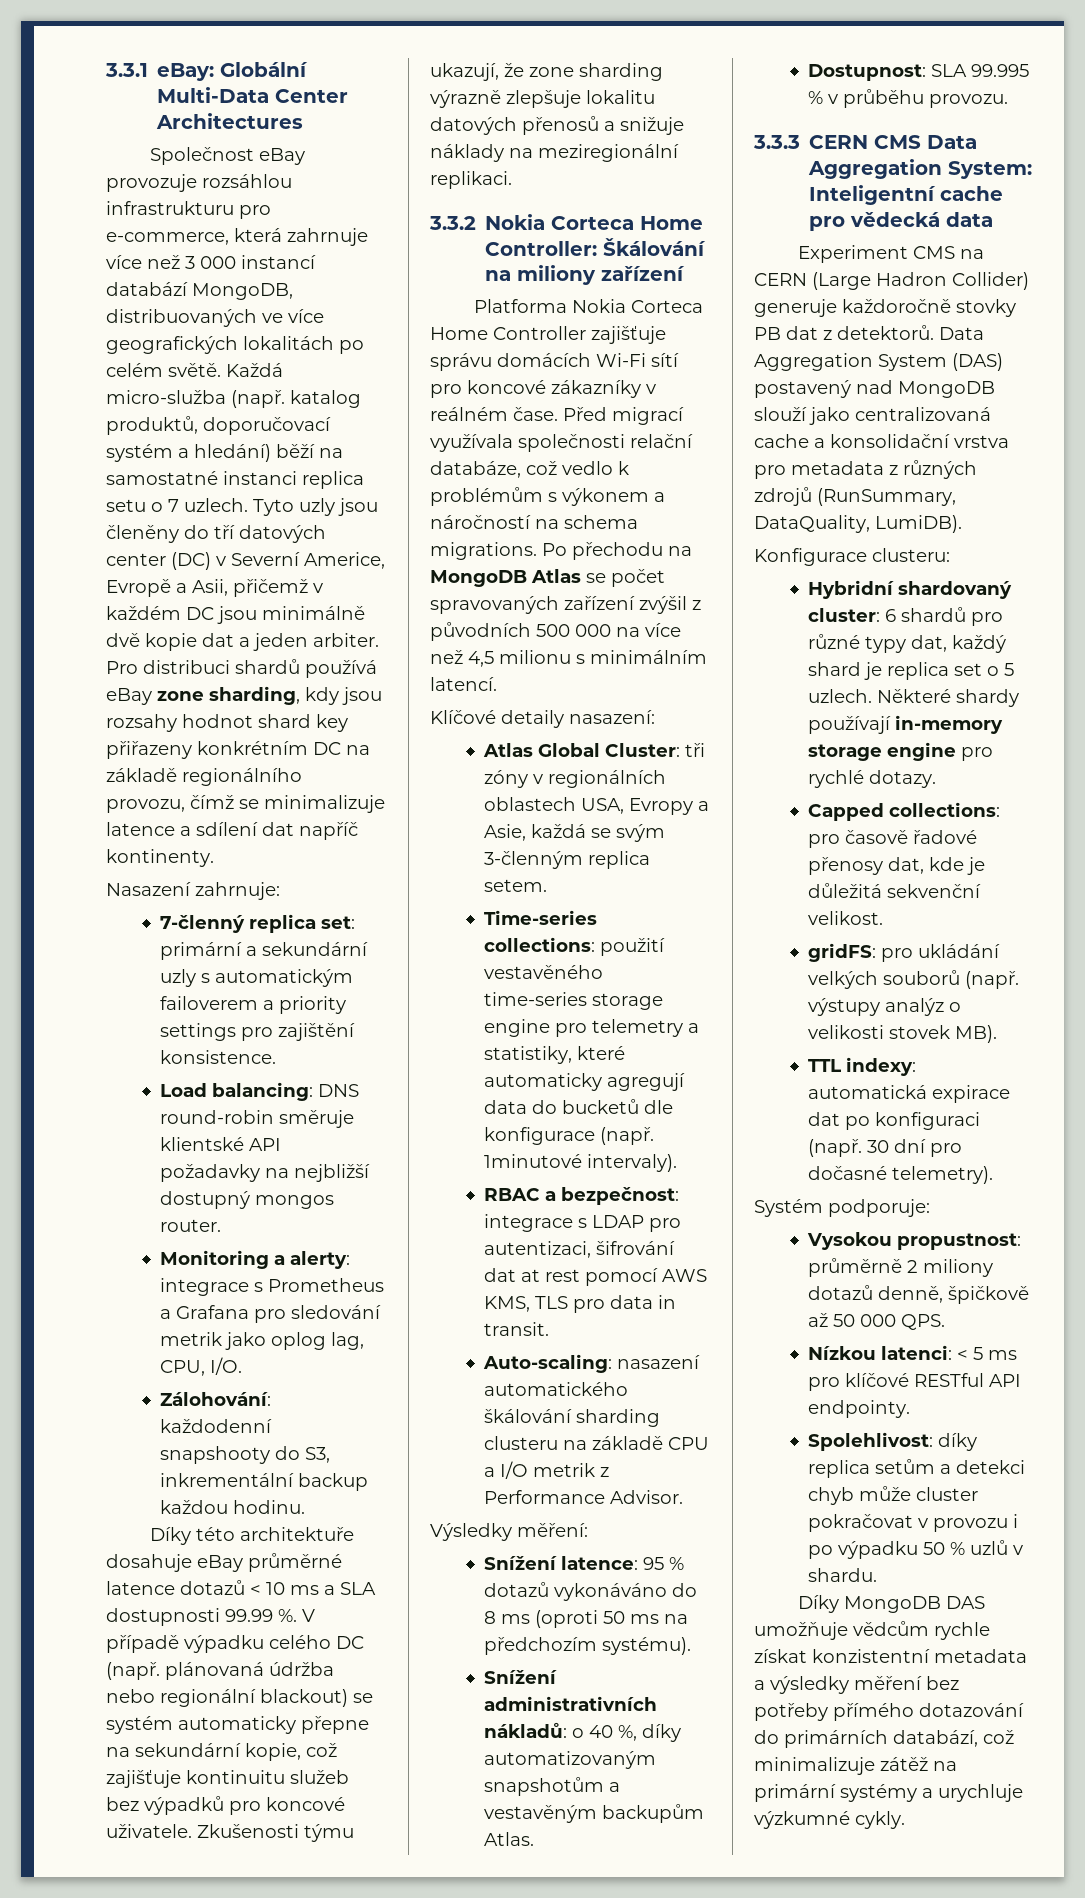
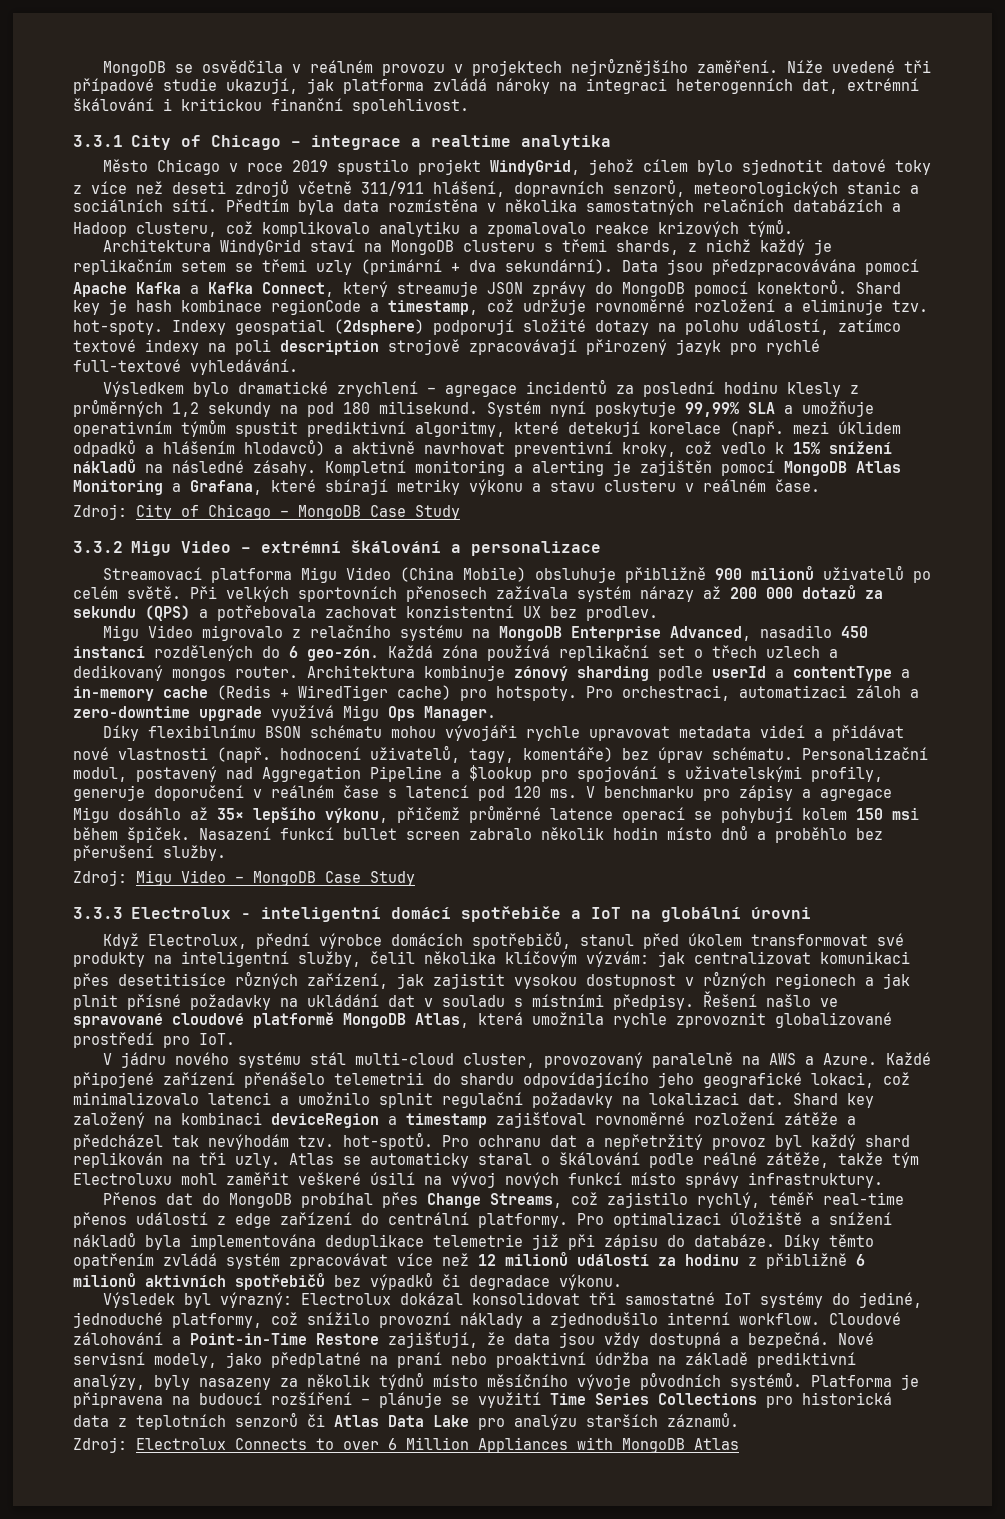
[105,62,309,81] [157,87,349,103] [156,113,304,129] [149,147,305,165] [106,174,292,192] [106,201,271,219] [106,228,368,246] [106,255,316,269] [106,282,293,300] [106,309,324,327] [106,336,364,354] [106,363,283,377] [106,390,361,408] [106,416,331,435] [106,444,343,462] [106,471,364,489] [106,498,378,516] [106,525,326,543] [106,552,385,570] [106,579,323,597] [106,606,365,624] [106,633,379,651] [106,659,377,678] [106,686,382,705] [106,714,348,732] [106,741,370,759] [106,768,302,786] [106,795,385,813] [106,822,358,840] [106,849,214,867] [106,882,280,900] [159,914,355,933] [159,942,368,960] [159,969,353,987] [159,996,346,1014] [159,1023,355,1041] [159,1050,276,1064] [159,1082,359,1101] [159,1110,354,1128] [159,1137,281,1151] [159,1164,370,1182] [159,1191,334,1209] [159,1219,221,1232] [159,1250,350,1269] [159,1278,384,1296] [159,1305,381,1323] [159,1332,364,1350] [159,1357,242,1376] [159,1392,271,1406] [159,1419,272,1433] [159,1446,330,1464] [159,1473,368,1491] [159,1500,305,1514] [149,1527,354,1545] [106,1553,342,1572] [106,1580,376,1595] [106,1608,315,1626] [106,1635,364,1653] [106,1662,334,1680] [106,1689,373,1707] [106,1716,369,1734] [106,1743,337,1761] [106,1769,349,1788] [106,1796,345,1815] [106,1824,354,1842] [430,63,663,81] [430,90,655,108] [430,116,684,135] [430,144,679,162] [430,171,512,189] [429,214,704,230] [485,238,707,256] [485,265,686,285] [473,299,703,313] [430,325,666,344] [430,353,679,371] [430,380,656,398] [430,407,684,425] [430,434,693,452] [430,461,629,478] [430,487,665,506] [430,515,638,529] [430,542,692,560] [430,569,665,587] [430,596,701,614] [430,622,681,641] [430,650,707,667] [430,677,497,691] [430,710,655,728] [482,743,705,757] [483,770,666,788] [483,797,709,815] [483,824,665,842] [483,851,650,869] [483,879,547,892] [483,910,597,925] [483,937,665,956] [483,965,603,979] [483,992,663,1010] [483,1019,699,1037] [483,1046,625,1064] [483,1073,685,1091] [483,1099,673,1114] [483,1127,654,1145] [483,1154,677,1172] [483,1187,679,1205] [483,1214,681,1232] [483,1241,675,1258] [483,1268,707,1286] [483,1295,676,1313] [483,1322,549,1336] [482,1354,700,1373] [483,1382,628,1396] [483,1409,660,1427] [483,1436,709,1450] [483,1461,609,1479] [483,1490,683,1504] [430,1523,588,1541] [483,1556,684,1570] [483,1582,697,1601] [483,1610,688,1628] [483,1637,691,1655] [483,1670,557,1684] [483,1696,657,1711] [483,1722,681,1742] [483,1751,656,1769] [483,1777,620,1796] [483,1804,704,1823] [483,1832,534,1846] [807,64,1029,81] [807,89,1008,108] [753,135,978,149] [808,159,1033,179] [809,185,1004,205] [809,212,994,231] [797,245,984,263] [754,272,1029,290] [754,299,1016,317] [754,325,984,340] [754,353,1003,371] [754,380,995,398] [754,407,991,425] [754,434,1009,448] [754,460,977,479] [754,487,956,506] [754,515,962,533] [754,548,950,566] [807,580,1012,599] [807,607,1003,626] [807,634,1006,653] [807,662,1014,680] [807,689,1019,707] [807,715,1003,734] [807,742,993,761] [807,770,936,788] [807,802,1000,821] [807,830,977,848] [807,857,985,875] [807,883,981,898] [807,911,883,925] [807,943,1000,962] [807,970,1019,989] [807,998,961,1016] [807,1025,997,1043] [807,1057,916,1076] [807,1085,1010,1103] [807,1112,980,1130] [807,1139,962,1157] [807,1166,993,1184] [754,1199,930,1217] [806,1232,1021,1250] [807,1258,993,1277] [807,1285,1029,1304] [807,1313,945,1330] [807,1345,1017,1360] [807,1373,1021,1391] [807,1400,910,1418] [807,1432,977,1451] [807,1459,1025,1478] [807,1486,978,1505] [807,1514,1018,1532] [807,1540,1023,1559] [807,1568,877,1582] [797,1595,985,1613] [754,1621,990,1640] [754,1649,1027,1663] [754,1676,959,1694] [754,1703,1024,1721] [754,1730,1014,1748] [754,1757,957,1775] [754,1784,1023,1802] [754,1811,905,1829] 3.3.1 eBay: Globální Multi-Data Center Architectures // Společnost eBay provozuje rozsáhlou infrastrukturu pro e-commerce, která zahrnuje více než 3 000 instancí databází MongoDB, distribuovaných ve více geografických lokalitách po celém světě. Každá micro-služba (např. katalog produktů, doporučovací systém a hledání) běží na samostatné instanci replica setu o 7 uzlech. Tyto uzly jsou členěny do tří datových center (DC) v Severní Americe, Evropě a Asii, přičemž v každém DC jsou minimálně dvě kopie dat a jeden arbiter. Pro distribuci shardů používá eBay zone sharding, kdy jsou rozsahy hodnot shard key přiřazeny konkrétním DC na základě regionálního provozu, čímž se minimalizuje latence a sdílení dat napříč kontinenty. // Nasazení zahrnuje: // 7-členný replica set: primární a sekundární uzly s automatickým failoverem a priority settings pro zajištění konsistence. // Load balancing: DNS round-robin směruje klientské API požadavky na nejbližší dostupný mongos router. // Monitoring a alerty: integrace s Prometheus a Grafana pro sledování metrik jako oplog lag, CPU, I/O. // Zálohování: každodenní snapshooty do S3, inkrementální backup každou hodinu. // Díky této architektuře dosahuje eBay průměrné latence dotazů < 10 ms a SLA dostupnosti 99.99 %. V případě výpadku celého DC (např. plánovaná údržba nebo regionální blackout) se systém automaticky přepne na sekundární kopie, což zajišťuje kontinuitu služeb bez výpadků pro koncové uživatele. Zkušenosti týmu ukazují, že zone sharding výrazně zlepšuje lokalitu datových přenosů a snižuje náklady na meziregionální replikaci. // 3.3.2 Nokia Corteca Home Controller: Škálování na miliony zařízení // Platforma Nokia Corteca Home Controller zajišťuje správu domácích Wi-Fi sítí pro koncové zákazníky v reálném čase. Před migrací využívala společnosti relační databáze, což vedlo k problémům s výkonem a náročností na schema migrations. Po přechodu na MongoDB Atlas se počet spravovaných zařízení zvýšil z původních 500 000 na více než 4,5 milionu s minimálním latencí. // Klíčové detaily nasazení: // Atlas Global Cluster: tři zóny v regionálních oblastech USA, Evropy a Asie, každá se svým 3-členným replica setem. // Time-series collections: použití vestavěného time-series storage engine pro telemetry a statistiky, které automaticky agregují data do bucketů dle konfigurace (např. 1minutové intervaly). // RBAC a bezpečnost: integrace s LDAP pro autentizaci, šifrování dat at rest pomocí AWS KMS, TLS pro data in transit. // Auto-scaling: nasazení automatického škálování sharding clusteru na základě CPU a I/O metrik z Performance Advisor. // Výsledky měření: // Snížení latence: 95 % dotazů vykonáváno do 8 ms (oproti 50 ms na předchozím systému). // Snížení administrativních nákladů: o 40 %, díky automatizovaným snapshotům a vestavěným backupům Atlas. // Dostupnost: SLA 99.995 % v průběhu provozu. // 3.3.3 CERN CMS Data Aggregation System: Inteligentní cache pro vědecká data // Experiment CMS na CERN (Large Hadron Collider) generuje každoročně stovky PB dat z detektorů. Data Aggregation System (DAS) postavený nad MongoDB slouží jako centralizovaná cache a konsolidační vrstva pro metadata z různých zdrojů (RunSummary, DataQuality, LumiDB). // Konfigurace clusteru: // Hybridní shardovaný cluster: 6 shardů pro různé typy dat, každý shard je replica set o 5 uzlech. Některé shardy používají in-memory storage engine pro rychlé dotazy. // Capped collections: pro časově řadové přenosy dat, kde je důležitá sekvenční velikost. // gridFS: pro ukládání velkých souborů (např. výstupy analýz o velikosti stovek MB). // TTL indexy: automatická expirace dat po konfiguraci (např. 30 dní pro dočasné telemetry). // Systém podporuje: // Vysokou propustnost: průměrně 2 miliony dotazů denně, špičkově až 50 000 QPS. // Nízkou latenci: < 5 ms pro klíčové RESTful API endpointy. // Spolehlivost: díky replica setům a detekci chyb může cluster pokračovat v provozu i po výpadku 50 % uzlů v shardu. // Díky MongoDB DAS umožňuje vědcům rychle získat konzistentní metadata a výsledky měření bez potřeby přímého dotazování do primárních databází, což minimalizuje zátěž na primární systémy a urychluje výzkumné cykly. -> [102,58,931,76] [73,78,919,94] [73,98,469,114] [73,135,611,150] [102,159,931,175] [73,179,919,197] [73,199,901,215] [73,219,793,237] [102,239,832,255] [73,259,919,275] [73,279,901,297] [73,299,928,315] [73,319,901,335] [73,339,820,355] [73,359,298,375] [102,379,859,397] [73,399,874,417] [73,419,901,437] [73,439,892,457] [73,459,901,476] [73,479,820,495] [73,504,460,520] [73,540,601,556] [102,565,931,583] [73,585,883,602] [73,605,658,621] [102,625,868,641] [73,645,838,661] [73,665,910,681] [73,685,919,701] [73,705,496,721] [102,725,904,741] [73,745,928,763] [73,765,883,782] [73,785,892,801] [73,805,919,823] [73,825,883,843] [73,845,226,861] [73,870,415,886] [73,906,811,922] [102,931,904,949] [73,951,910,967] [73,971,910,989] [73,991,838,1010] [73,1012,892,1028] [73,1032,235,1048] [102,1052,931,1068] [73,1072,910,1088] [73,1092,874,1108] [73,1112,856,1128] [73,1132,910,1150] [73,1152,919,1168] [73,1172,883,1188] [102,1192,904,1208] [73,1212,892,1228] [73,1232,874,1250] [73,1252,865,1269] [73,1272,622,1290] [102,1292,922,1308] [73,1312,901,1328] [73,1332,874,1348] [73,1352,856,1368] [73,1372,919,1390] [73,1392,892,1408] [73,1412,739,1430] [73,1437,739,1453] MongoDB se osvědčila v reálném provozu v projektech nejrůznějšího zaměření. Níže uvedené tři případové studie ukazují, jak platforma zvládá nároky na integraci heterogenních dat, extrémní škálování i kritickou finanční spolehlivost. // 3.3.1 City of Chicago – integrace a realtime analytika // Město Chicago v roce 2019 spustilo projekt WindyGrid, jehož cílem bylo sjednotit datové toky z více než deseti zdrojů včetně 311/911 hlášení, dopravních senzorů, meteorologických stanic a sociálních sítí. Předtím byla data rozmístěna v několika samostatných relačních databázích a Hadoop clusteru, což komplikovalo analytiku a zpomalovalo reakce krizových týmů. // Architektura WindyGrid staví na MongoDB clusteru s třemi shards, z nichž každý je replikačním setem se třemi uzly (primární + dva sekundární). Data jsou předzpracovávána pomocí Apache Kafka a Kafka Connect, který streamuje JSON zprávy do MongoDB pomocí konektorů. Shard key je hash kombinace regionCode a timestamp, což udržuje rovnoměrné rozložení a eliminuje tzv. hot-spoty. Indexy geospatial (2dsphere) podporují složité dotazy na polohu událostí, zatímco textové indexy na poli description strojově zpracovávají přirozený jazyk pro rychlé full-textové vyhledávání. // Výsledkem bylo dramatické zrychlení – agregace incidentů za poslední hodinu klesly z průměrných 1,2 sekundy na pod 180 milisekund. Systém nyní poskytuje 99,99% SLA a umožňuje operativním týmům spustit prediktivní algoritmy, které detekují korelace (např. mezi úklidem odpadků a hlášením hlodavců) a aktivně navrhovat preventivní kroky, což vedlo k 15% snížení nákladů na následné zásahy. Kompletní monitoring a alerting je zajištěn pomocí MongoDB Atlas Monitoring a Grafana, které sbírají metriky výkonu a stavu clusteru v reálném čase. // Zdroj: City of Chicago – MongoDB Case Study // 3.3.2 Migu Video – extrémní škálování a personalizace // Streamovací platforma Migu Video (China Mobile) obsluhuje přibližně 900 milionů uživatelů po celém světě. Při velkých sportovních přenosech zažívala systém nárazy až 200 000 dotazů za sekundu (QPS) a potřebovala zachovat konzistentní UX bez prodlev. // Migu Video migrovalo z relačního systému na MongoDB Enterprise Advanced, nasadilo 450 instancí rozdělených do 6 geo-zón. Každá zóna používá replikační set o třech uzlech a dedikovaný mongos router. Architektura kombinuje zónový sharding podle userId a contentType a in-memory cache (Redis + WiredTiger cache) pro hotspoty. Pro orchestraci, automatizaci záloh a zero-downtime upgrade využívá Migu Ops Manager. // Díky flexibilnímu BSON schématu mohou vývojáři rychle upravovat metadata videí a přidávat nové vlastnosti (např. hodnocení uživatelů, tagy, komentáře) bez úprav schématu. Personalizační modul, postavený nad Aggregation Pipeline a $lookup pro spojování s uživatelskými profily, generuje doporučení v reálném čase s latencí pod 120 ms. V benchmarku pro zápisy a agregace Migu dosáhlo až 35× lepšího výkonu, přičemž průměrné latence operací se pohybují kolem 150 msi během špiček. Nasazení funkcí bullet screen zabralo několik hodin místo dnů a proběhlo bez přerušení služby. // Zdroj: Migu Video – MongoDB Case Study // 3.3.3 Electrolux - inteligentní domácí spotřebiče a IoT na globální úrovni // Když Electrolux, přední výrobce domácích spotřebičů, stanul před úkolem transformovat své produkty na inteligentní služby, čelil několika klíčovým výzvám: jak centralizovat komunikaci přes desetitisíce různých zařízení, jak zajistit vysokou dostupnost v různých regionech a jak plnit přísné požadavky na ukládání dat v souladu s místními předpisy. Řešení našlo ve spravované cloudové platformě MongoDB Atlas, která umožnila rychle zprovoznit globalizované prostředí pro IoT. // V jádru nového systému stál multi-cloud cluster, provozovaný paralelně na AWS a Azure. Každé připojené zařízení přenášelo telemetrii do shardu odpovídajícího jeho geografické lokaci, což minimalizovalo latenci a umožnilo splnit regulační požadavky na lokalizaci dat. Shard key založený na kombinaci deviceRegion a timestamp zajišťoval rovnoměrné rozložení zátěže a předcházel tak nevýhodám tzv. hot-spotů. Pro ochranu dat a nepřetržitý provoz byl každý shard replikován na tři uzly. Atlas se automaticky staral o škálování podle reálné zátěže, takže tým Electroluxu mohl zaměřit veškeré úsilí na vývoj nových funkcí místo správy infrastruktury. // Přenos dat do MongoDB probíhal přes Change Streams, což zajistilo rychlý, téměř real-time přenos událostí z edge zařízení do centrální platformy. Pro optimalizaci úložiště a snížení nákladů byla implementována deduplikace telemetrie již při zápisu do databáze. Díky těmto opatřením zvládá systém zpracovávat více než 12 milionů událostí za hodinu z přibližně 6 milionů aktivních spotřebičů bez výpadků či degradace výkonu. // Výsledek byl výrazný: Electrolux dokázal konsolidovat tři samostatné IoT systémy do jediné, jednoduché platformy, což snížilo provozní náklady a zjednodušilo interní workflow. Cloudové zálohování a Point-in-Time Restore zajišťují, že data jsou vždy dostupná a bezpečná. Nové servisní modely, jako předplatné na praní nebo proaktivní údržba na základě prediktivní analýzy, byly nasazeny za několik týdnů místo měsíčního vývoje původních systémů. Platforma je připravena na budoucí rozšíření – plánuje se využití Time Series Collections pro historická data z teplotních senzorů či Atlas Data Lake pro analýzu starších záznamů. // Zdroj: Electrolux Connects to over 6 Million Appliances with MongoDB Atlas

